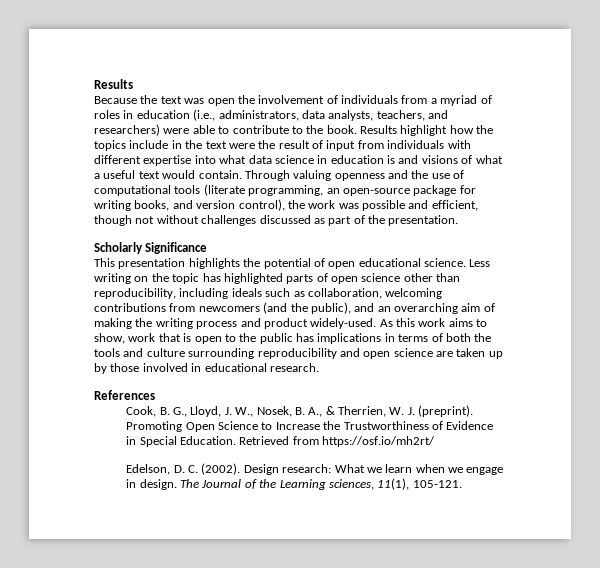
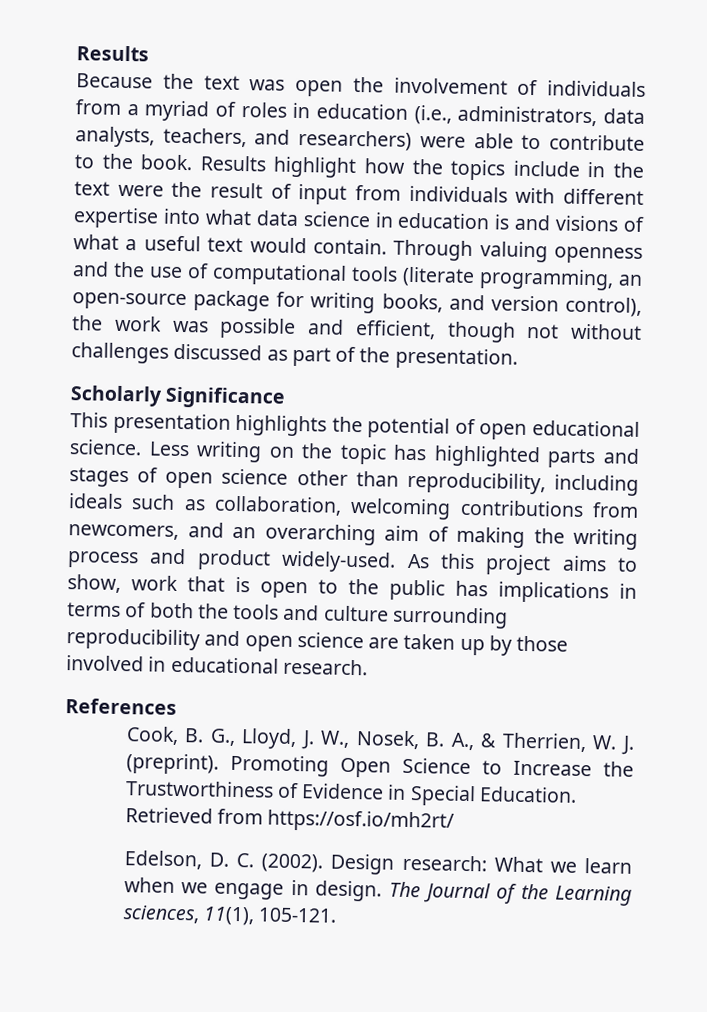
(314, 279) none -> [602,448,640,464] [69,467,129,488] and stages
[198,302,351,314] newcomers (and the public), -> [68,524,179,540] newcomers,
[418,318,446,327] work -> [485,554,552,576] project

